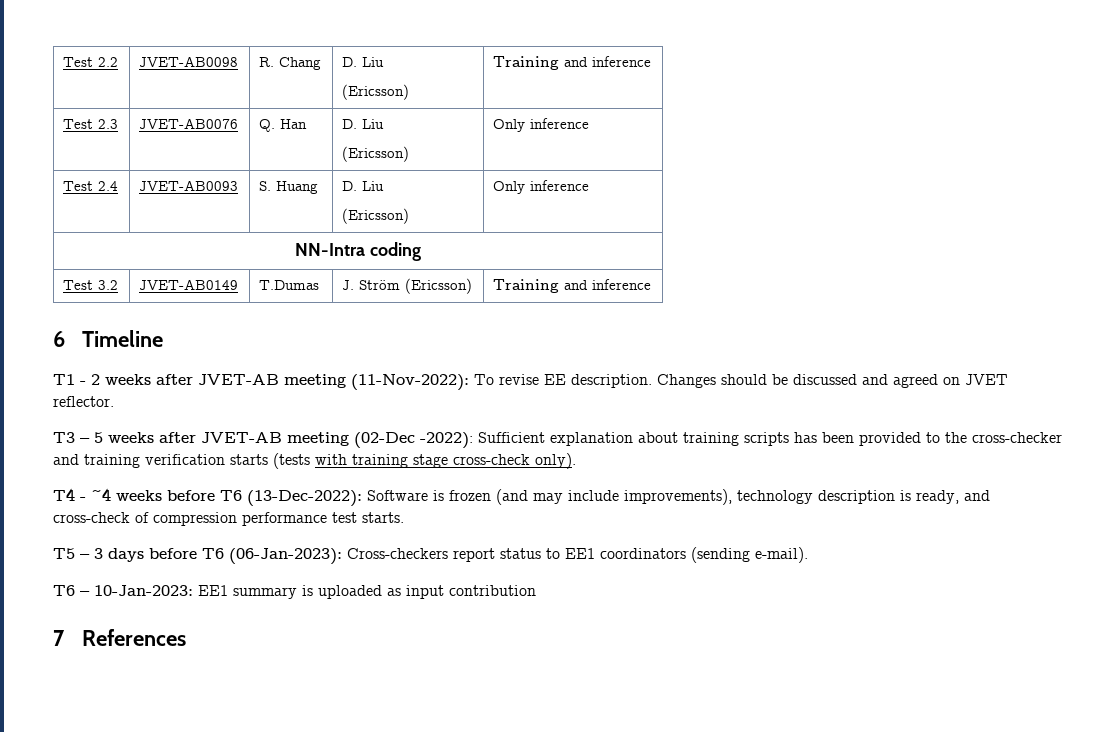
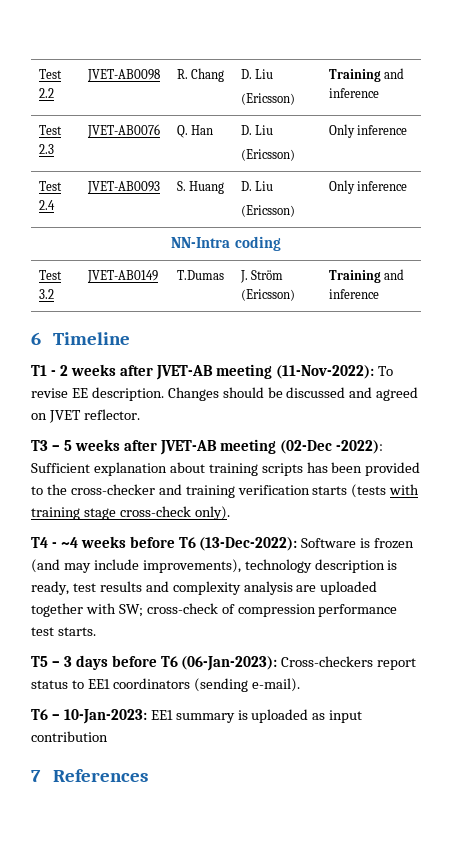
[964,490,990,501] and -> [72,581,378,595] [31,603,143,617] test results and complexity analysis are uploaded together with SW;

